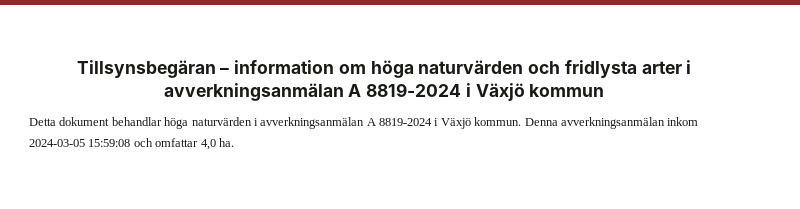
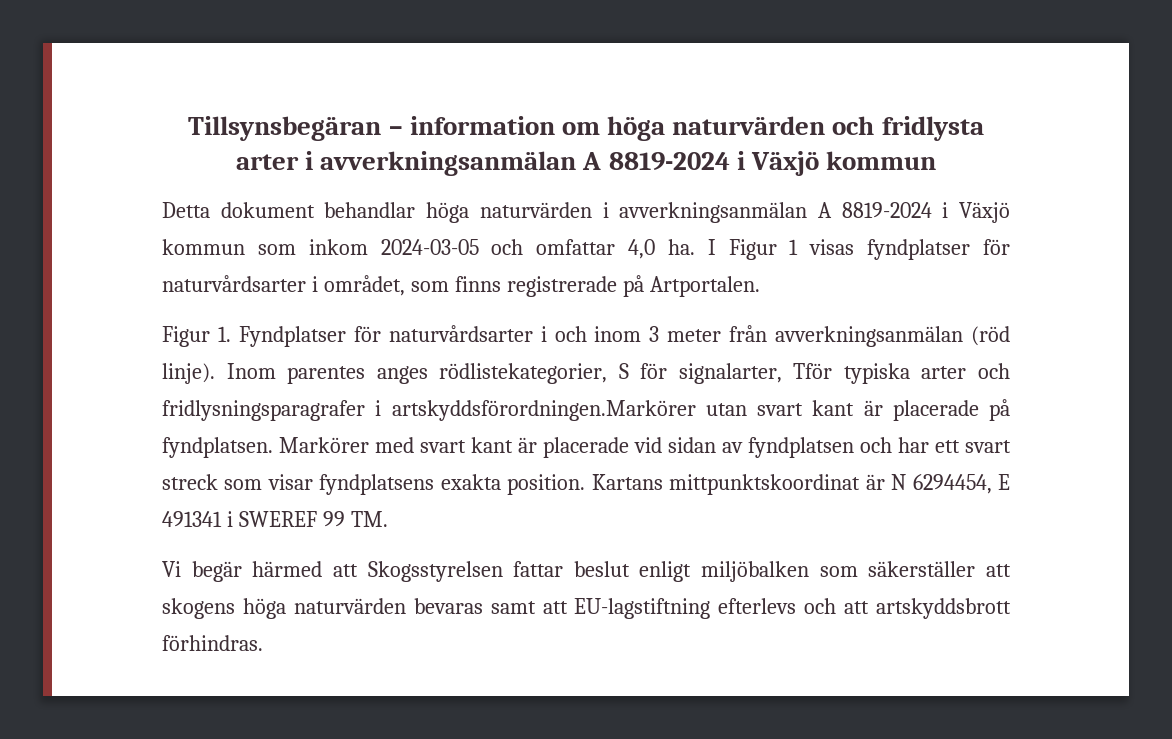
[474,117,665,129] kommun. Denna avverkningsanmälan -> [162,239,296,255] kommun som
[88,139,131,147] 15:59:08 -> (479, 247) none
(234, 142) none -> [707,239,1010,260] [162,275,760,297] [162,325,1010,347] [162,363,1010,384] [162,399,1010,421] [162,437,1011,458] [162,474,1011,495] [162,511,388,527] [162,561,1011,582] [162,598,1011,619] [162,635,263,651] I Figur 1 visas fyndplatser för naturvårdsarter i området, som finns registrerade på Artportalen. // Figur 1. Fyndplatser för naturvårdsarter i och inom 3 meter från avverkningsanmälan (röd linje). Inom parentes anges rödlistekategorier, S för signalarter, Tför typiska arter och fridlysningsparagrafer i artskyddsförordningen.Markörer utan svart kant är placerade på fyndplatsen. Markörer med svart kant är placerade vid sidan av fyndplatsen och har ett svart streck som visar fyndplatsens exakta position. Kartans mittpunktskoordinat är N 6294454, E 491341 i SWEREF 99 TM. // Vi begär härmed att Skogsstyrelsen fattar beslut enligt miljöbalken som säkerställer att skogens höga naturvärden bevaras samt att EU-lagstiftning efterlevs och att artskyddsbrott förhindras.

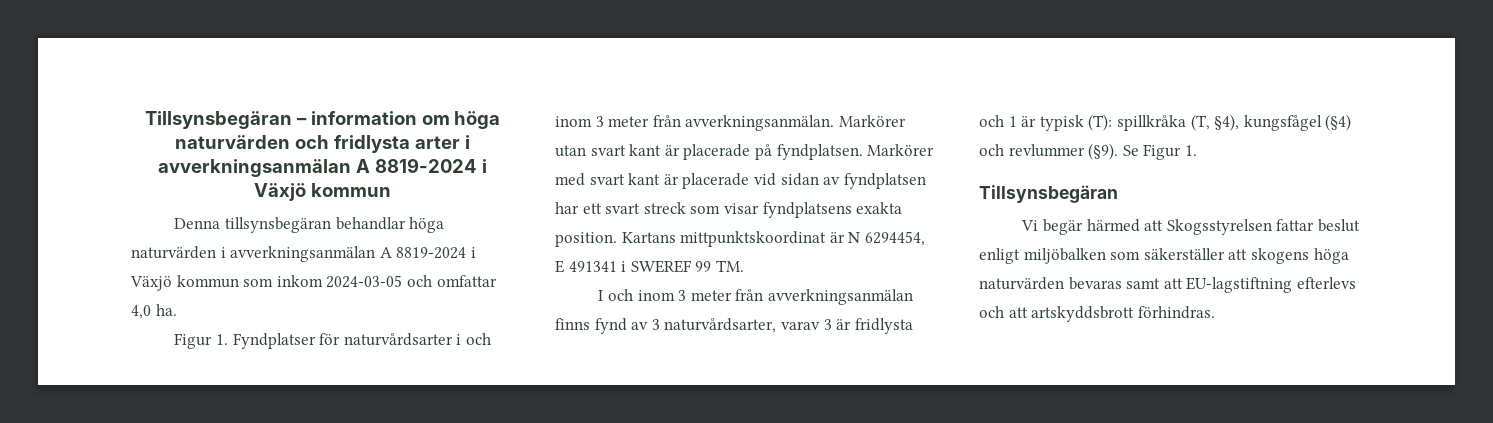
[162,202,315,218] Detta dokument -> [174,217,332,233] Denna tillsynsbegäran
[707,239,1010,260] [162,275,760,297] I Figur 1 visas fyndplatser för naturvårdsarter i området, som finns registrerade på Artportalen. -> (177, 310) none
[775,326,1010,347] [162,363,1010,384] [162,400,696,421] avverkningsanmälan (röd linje). Inom parentes anges rödlistekategorier, S för signalarter, Tför typiska arter och fridlysningsparagrafer i artskyddsförordningen.Markörer -> [685,115,906,131] avverkningsanmälan. Markörer
[860,437,892,453] och -> (926, 181) none
(388, 519) none -> [598,289,914,305] [555,318,913,334] [979,114,1352,131] [979,143,1197,160] [979,185,1118,203] // I och inom 3 meter från avverkningsanmälan finns fynd av 3 naturvårdsarter, varav 3 är fridlysta och 1 är typisk (T): spillkråka (T, §4), kungsfågel (§4) och revlummer (§9). Se Figur 1. // Tillsynsbegäran

